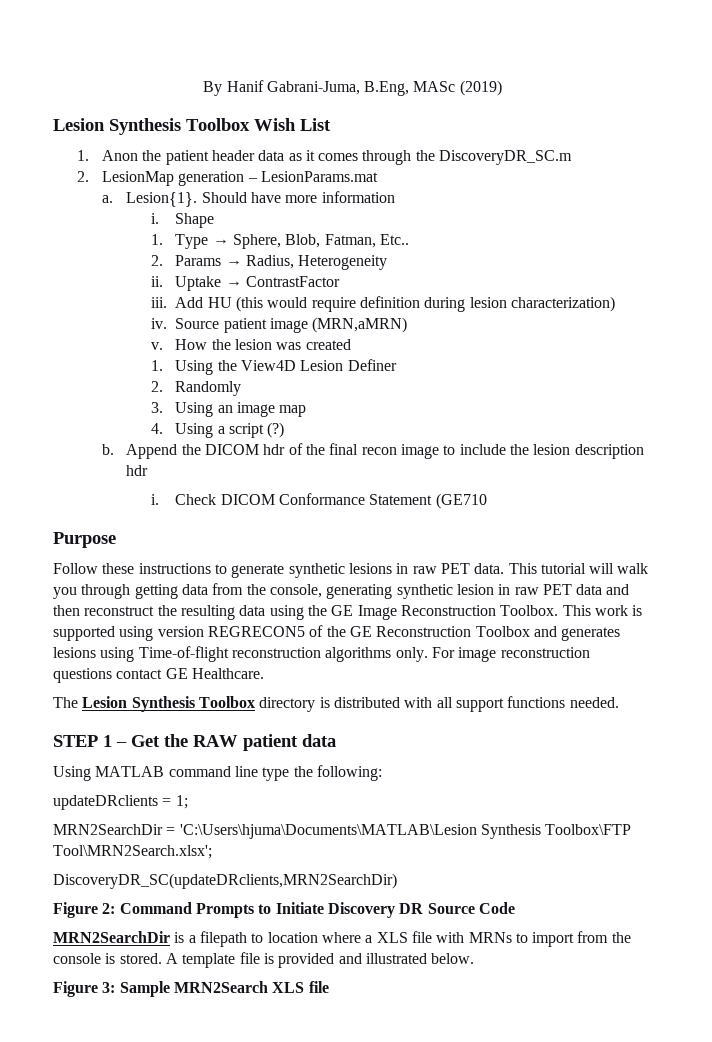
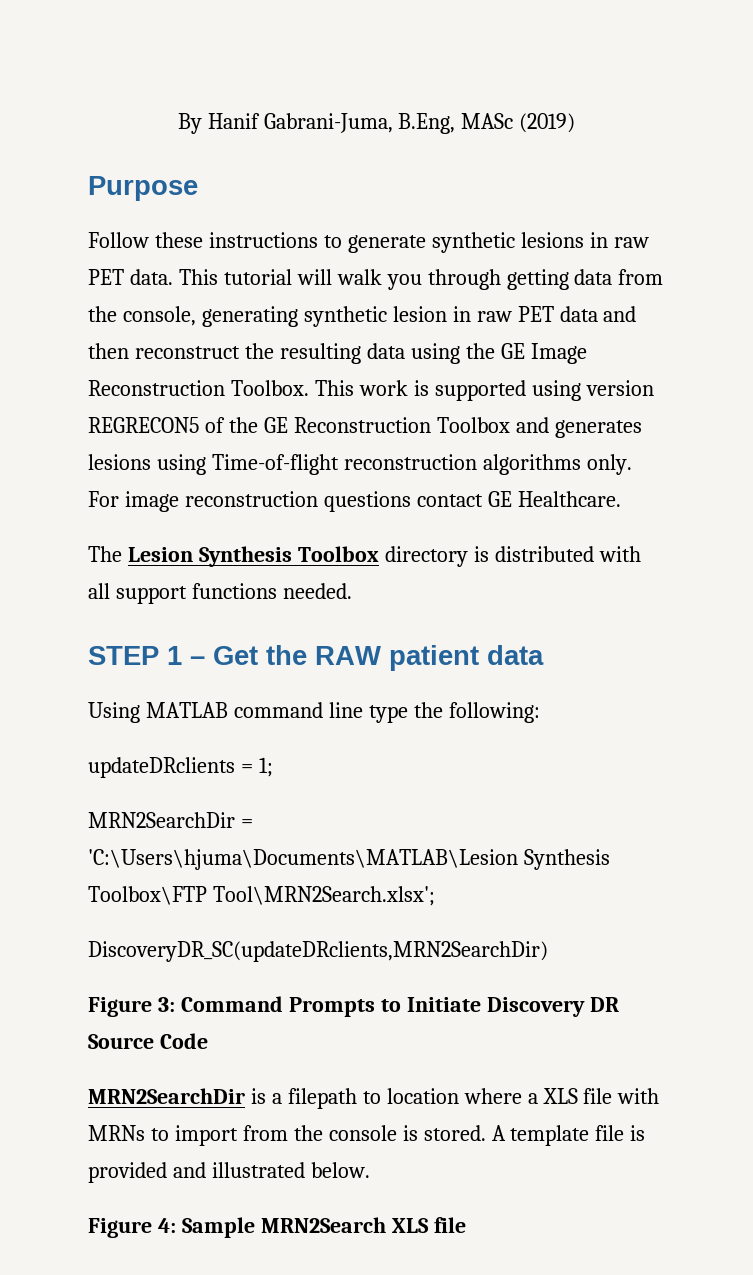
[53,118,331,135] [77,150,573,165] [77,171,378,186] [101,191,395,207] [150,213,215,228] [150,234,409,249] [150,255,388,270] [150,276,340,291] [150,296,615,312] [150,317,408,333] [150,339,351,350] [150,359,397,375] [150,381,242,396] [150,402,307,417] [150,422,285,438] [101,443,644,459] [126,465,149,476] [150,493,487,509] // Lesion Synthesis Toolbox Wish List // 1. Anon the patient header data as it comes through the DiscoveryDR_SC.m // 2. LesionMap generation – LesionParams.mat // a. Lesion{1}. Should have more information // i. Shape // 1. Type → Sphere, Blob, Fatman, Etc.. // 2. Params → Radius, Heterogeneity // ii. Uptake → ContrastFactor // iii. Add HU (this would require definition during lesion characterization) // iv. Source patient image (MRN,aMRN) // v. How the lesion was created // 1. Using the View4D Lesion Definer // 2. Randomly // 3. Using an image map // 4. Using a script (?) // b. Append the DICOM hdr of the final recon image to include the lesion description hdr // i. Check DICOM Conformance Statement (GE710 -> (576, 123) none
[102,903,116,914] 2: -> [157,997,175,1012] 3:
[102,982,116,993] 3: -> [157,1218,176,1233] 4:

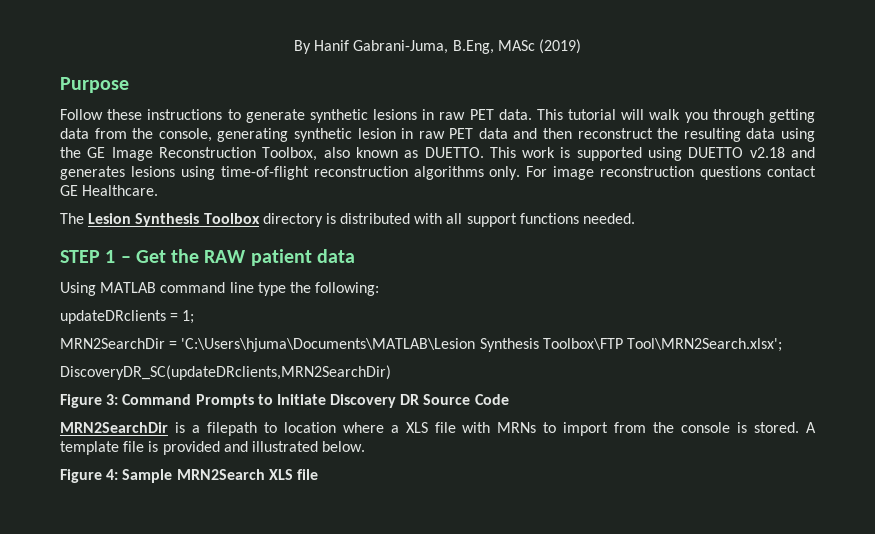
[230,380,309,396] Toolbox. -> [262,147,484,161] Toolbox, also known as DUETTO.
[585,380,654,396] [88,417,510,433] version REGRECON5 of the GE Reconstruction Toolbox -> [688,147,785,158] DUETTO v2.18
[211,454,339,475] Time-of-flight -> [220,166,309,180] time-of-flight

